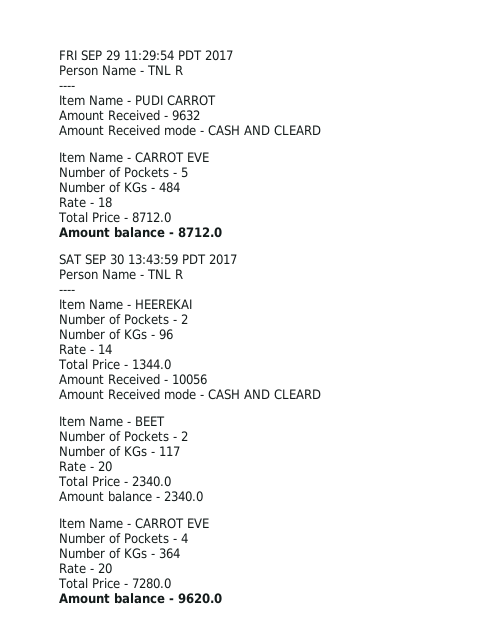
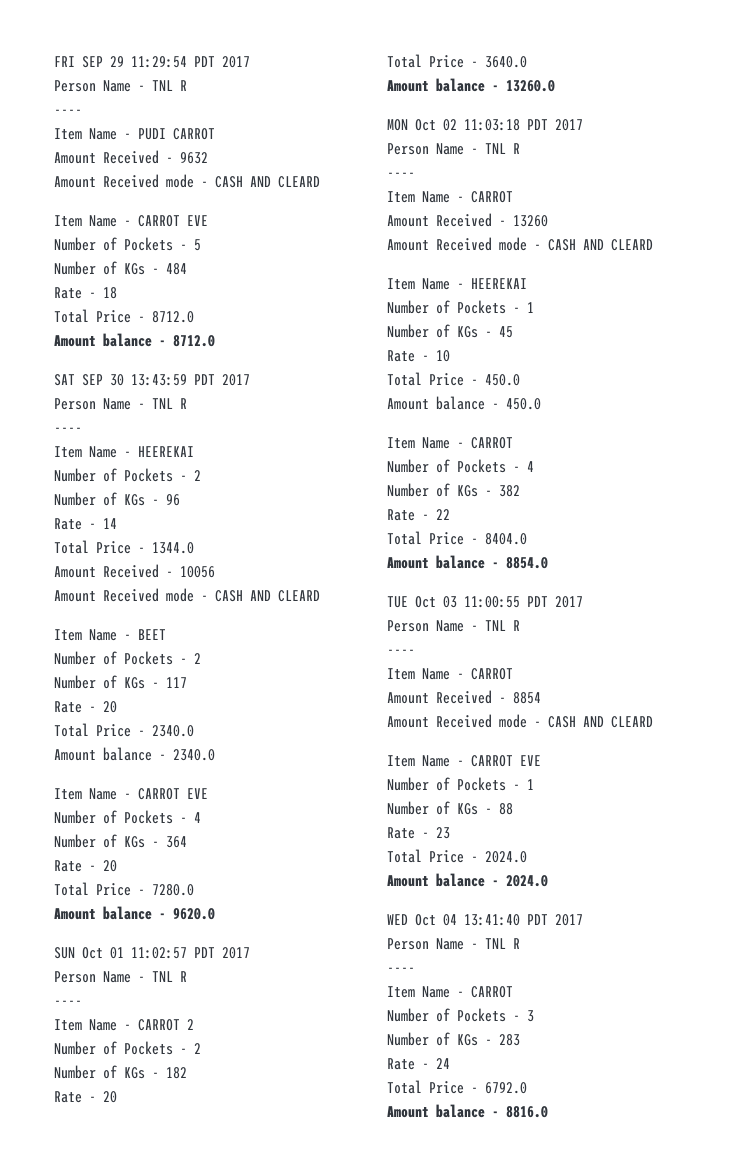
(222, 598) none -> [54,947,250,959] [54,971,187,983] [54,1000,82,1006] [54,1019,194,1031] [54,1041,201,1055] [54,1065,187,1079] [54,1091,117,1103] [387,54,527,68] [387,78,555,92] [387,119,583,131] [387,143,520,155] [387,172,415,178] [387,191,513,203] [387,213,548,227] [387,237,653,251] [387,278,527,290] [387,300,534,314] [387,324,513,338] [387,350,450,362] [387,372,520,386] [387,396,541,410] [387,437,513,449] [387,459,534,473] [387,483,520,497] [387,509,450,521] [387,531,527,545] [387,555,548,569] [387,596,583,608] [387,620,520,632] [387,649,415,655] [387,668,513,680] [387,690,541,704] [387,714,653,728] [387,755,541,767] [387,777,534,791] [387,801,513,815] [387,827,450,839] [387,849,527,863] [387,873,548,887] [387,914,583,926] [387,938,520,950] [387,967,415,973] [387,986,513,998] [387,1008,534,1022] [387,1032,520,1046] [387,1058,450,1070] [387,1080,527,1094] [387,1104,548,1118] // SUN Oct 01 11:02:57 PDT 2017 // Person Name - TNL R // ---- // Item Name - CARROT 2 // Number of Pockets - 2 // Number of KGs - 182 // Rate - 20 // Total Price - 3640.0 // Amount balance - 13260.0 // MON Oct 02 11:03:18 PDT 2017 // Person Name - TNL R // ---- // Item Name - CARROT // Amount Received - 13260 // Amount Received mode - CASH AND CLEARD // Item Name - HEEREKAI // Number of Pockets - 1 // Number of KGs - 45 // Rate - 10 // Total Price - 450.0 // Amount balance - 450.0 // Item Name - CARROT // Number of Pockets - 4 // Number of KGs - 382 // Rate - 22 // Total Price - 8404.0 // Amount balance - 8854.0 // TUE Oct 03 11:00:55 PDT 2017 // Person Name - TNL R // ---- // Item Name - CARROT // Amount Received - 8854 // Amount Received mode - CASH AND CLEARD // Item Name - CARROT EVE // Number of Pockets - 1 // Number of KGs - 88 // Rate - 23 // Total Price - 2024.0 // Amount balance - 2024.0 // WED Oct 04 13:41:40 PDT 2017 // Person Name - TNL R // ---- // Item Name - CARROT // Number of Pockets - 3 // Number of KGs - 283 // Rate - 24 // Total Price - 6792.0 // Amount balance - 8816.0

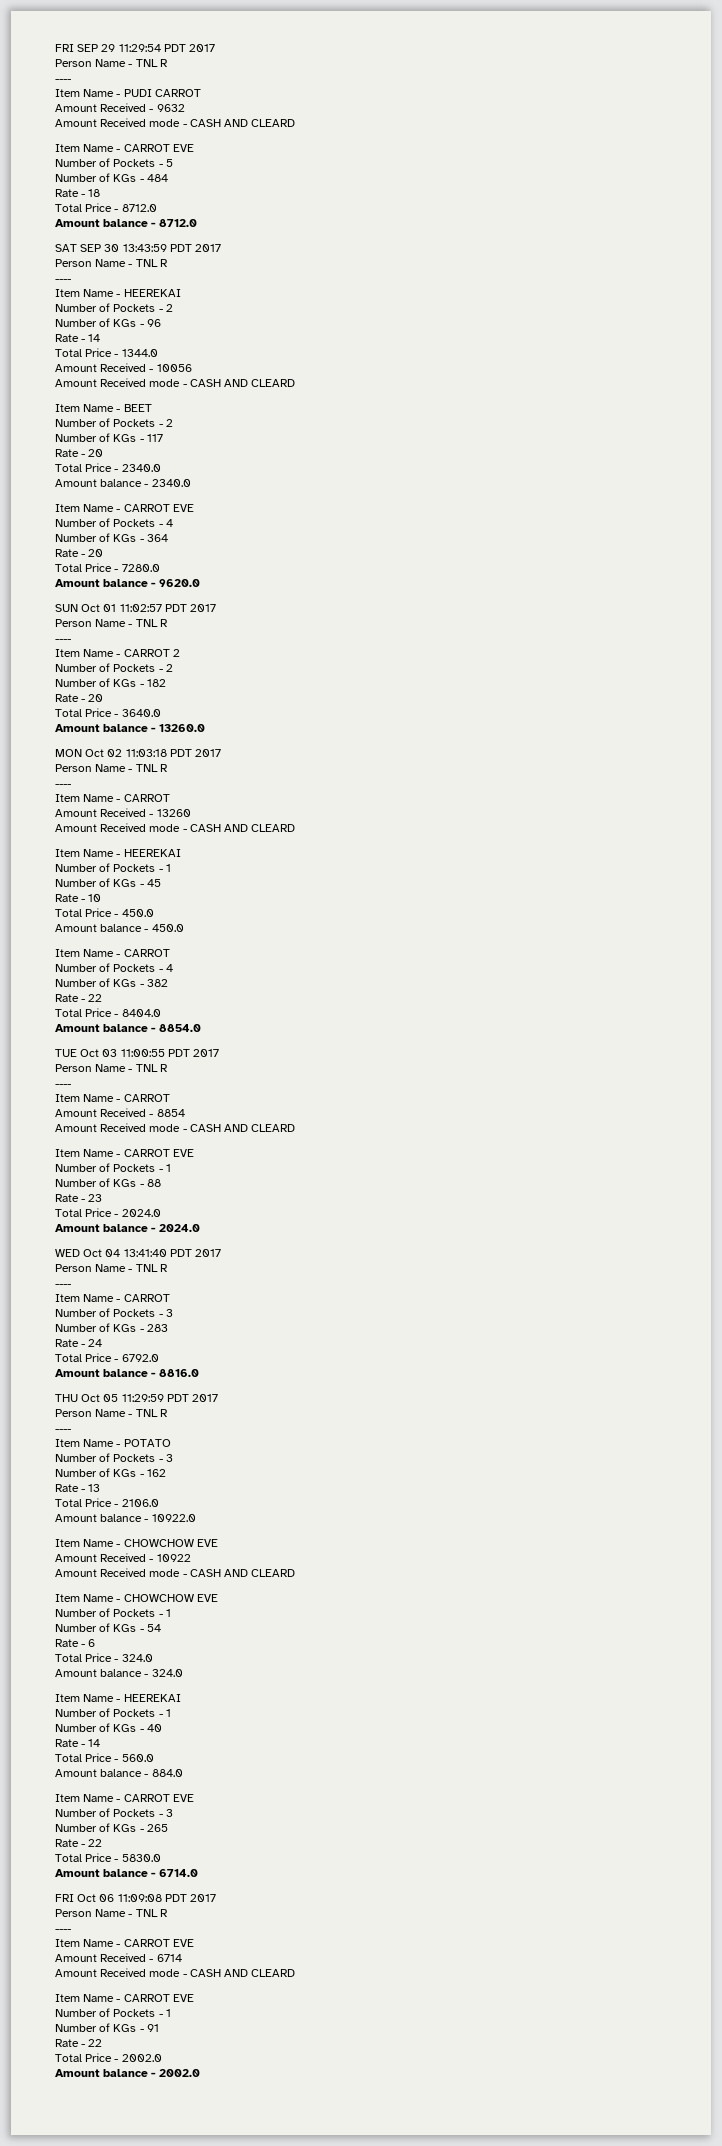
(548, 1112) none -> [55,1394,219,1402] [55,1409,168,1417] [55,1429,71,1432] [55,1439,171,1447] [55,1453,173,1462] [55,1468,166,1477] [55,1484,101,1492] [55,1498,159,1507] [55,1514,196,1522] [55,1539,218,1547] [55,1553,191,1562] [55,1568,296,1577] [55,1594,218,1602] [55,1608,171,1617] [55,1623,161,1632] [55,1639,96,1647] [55,1653,153,1662] [55,1669,183,1677] [55,1694,181,1702] [55,1708,171,1717] [55,1723,162,1732] [55,1739,101,1747] [55,1753,154,1762] [55,1769,183,1777] [55,1794,194,1802] [55,1808,173,1817] [55,1823,168,1832] [55,1839,103,1847] [55,1853,161,1862] [55,1869,198,1877] [55,1894,217,1902] [55,1909,168,1917] [55,1929,71,1932] [55,1939,194,1947] [55,1953,182,1962] [55,1968,296,1977] [55,1994,194,2002] [55,2008,171,2017] [55,2023,159,2032] [55,2039,103,2047] [55,2053,162,2062] [55,2069,200,2077] // THU Oct 05 11:29:59 PDT 2017 // Person Name - TNL R // ---- // Item Name - POTATO // Number of Pockets - 3 // Number of KGs - 162 // Rate - 13 // Total Price - 2106.0 // Amount balance - 10922.0 // Item Name - CHOWCHOW EVE // Amount Received - 10922 // Amount Received mode - CASH AND CLEARD // Item Name - CHOWCHOW EVE // Number of Pockets - 1 // Number of KGs - 54 // Rate - 6 // Total Price - 324.0 // Amount balance - 324.0 // Item Name - HEEREKAI // Number of Pockets - 1 // Number of KGs - 40 // Rate - 14 // Total Price - 560.0 // Amount balance - 884.0 // Item Name - CARROT EVE // Number of Pockets - 3 // Number of KGs - 265 // Rate - 22 // Total Price - 5830.0 // Amount balance - 6714.0 // FRI Oct 06 11:09:08 PDT 2017 // Person Name - TNL R // ---- // Item Name - CARROT EVE // Amount Received - 6714 // Amount Received mode - CASH AND CLEARD // Item Name - CARROT EVE // Number of Pockets - 1 // Number of KGs - 91 // Rate - 22 // Total Price - 2002.0 // Amount balance - 2002.0

